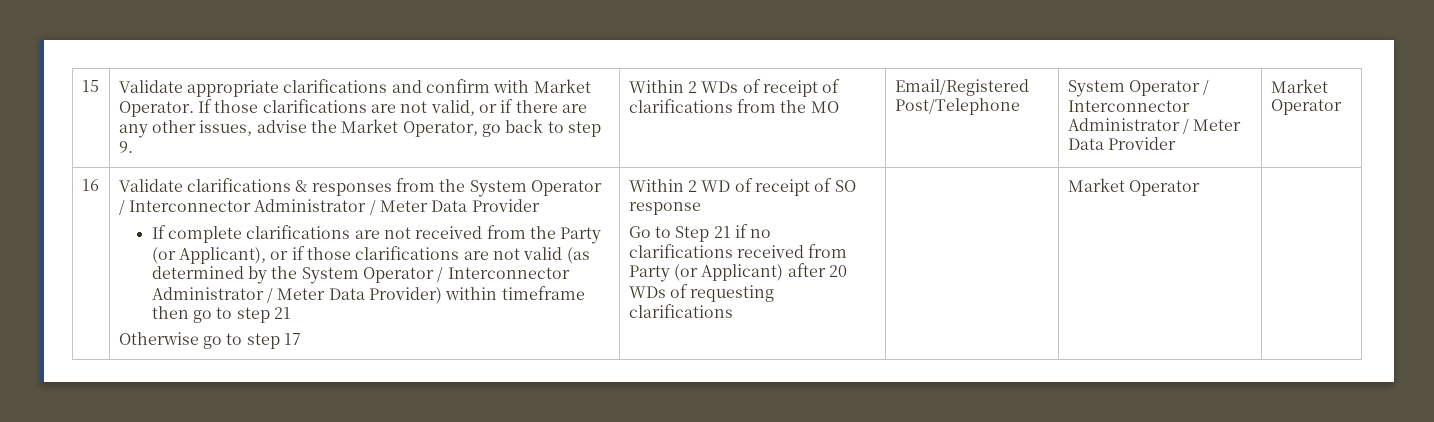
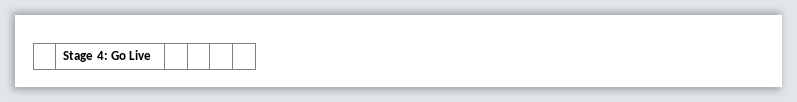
[81,80,99,92] [118,79,591,97] [118,99,587,117] [118,119,601,138] [118,141,133,153] [628,79,841,97] [628,99,839,113] [894,79,1029,96] [894,98,1020,115] [1067,79,1210,97] [1067,100,1190,112] [1067,118,1242,134] [1067,137,1176,150] [1270,79,1328,93] [1270,99,1342,115] [81,179,99,191] [118,178,602,197] [118,199,540,215] [151,225,602,244] [151,246,590,264] [151,266,570,284] [151,286,585,304] [151,306,292,323] [118,332,301,349] [628,178,856,196] [628,202,701,215] [628,224,772,242] [628,244,848,258] [628,263,847,282] [628,284,775,302] [628,304,733,318] [1067,178,1200,196] 15 | Validate appropriate clarifications and confirm with Market Operator. If those clarifications are not valid, or if there are any other issues, advise the Market Operator, go back to step 9. | Within 2 WDs of receipt of clarifications from the MO | Email/Registered Post/Telephone | System Operator / Interconnector Administrator / Meter Data Provider | Market Operator // 16 | Validate clarifications & responses from the System Operator / Interconnector Administrator / Meter Data Provider // If complete clarifications are not received from the Party (or Applicant), or if those clarifications are not valid (as determined by the System Operator / Interconnector Administrator / Meter Data Provider) within timeframe then go to step 21 // Otherwise go to step 17 | Within 2 WD of receipt of SO response // Go to Step 21 if no clarifications received from Party (or Applicant) after 20 WDs of requesting clarifications | | Market Operator -> [63,50,152,62] | Stage 4: Go Live | | |

